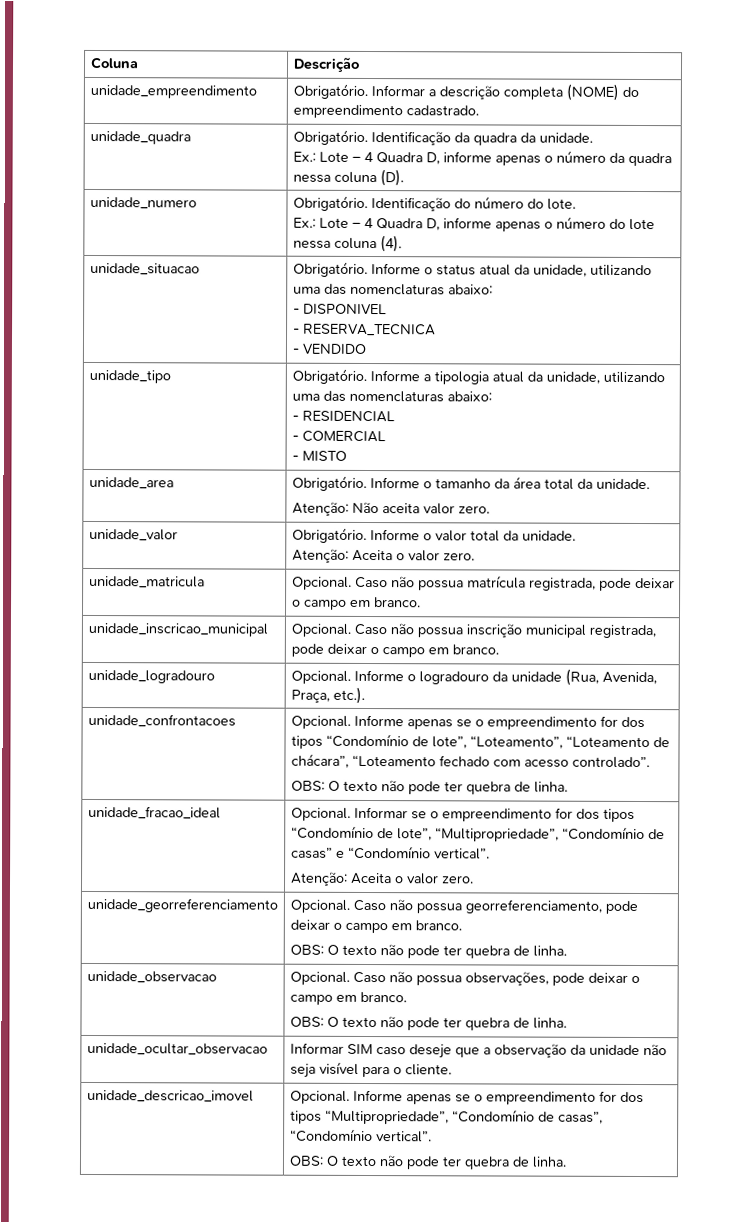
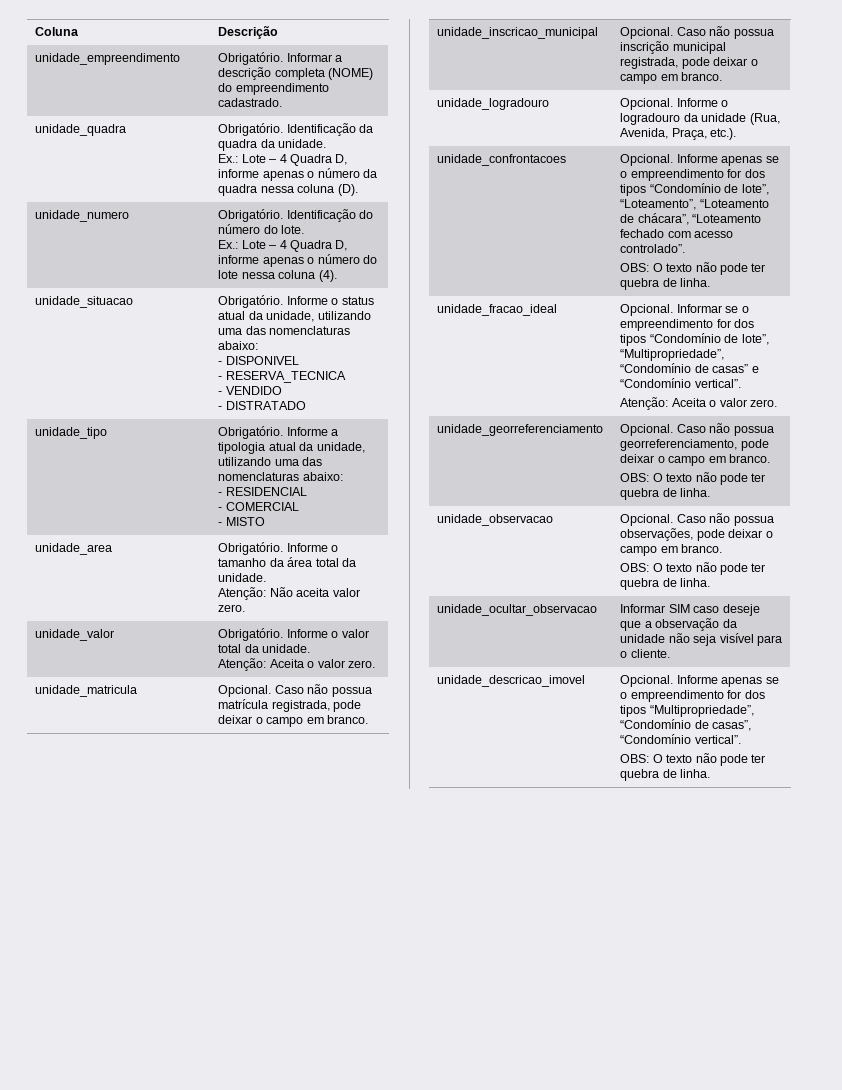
(366, 348) none -> [218,401,306,410] // - DISTRATADO

